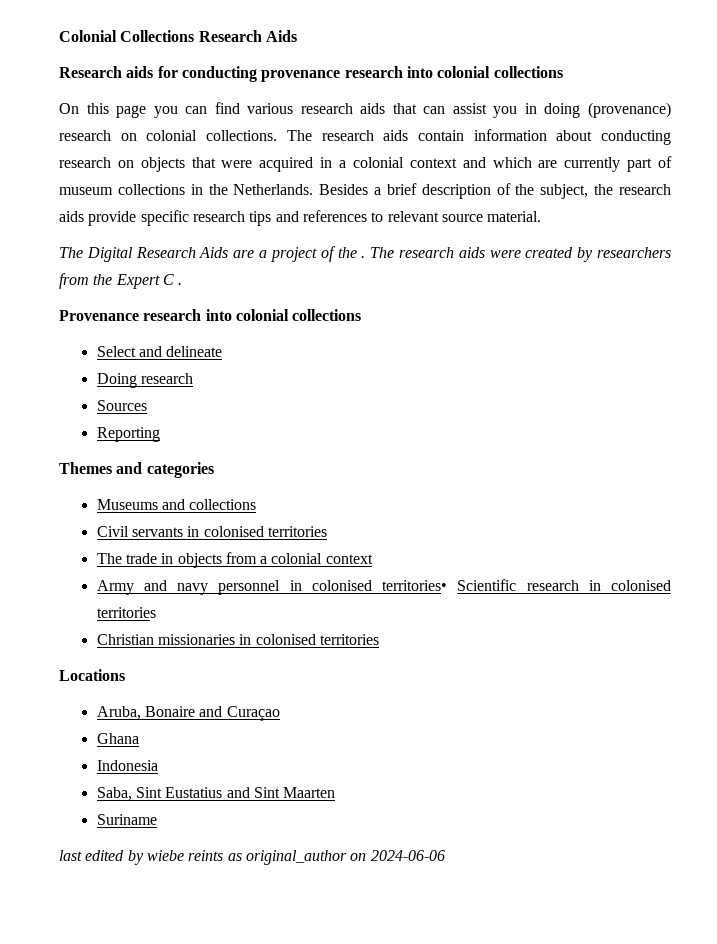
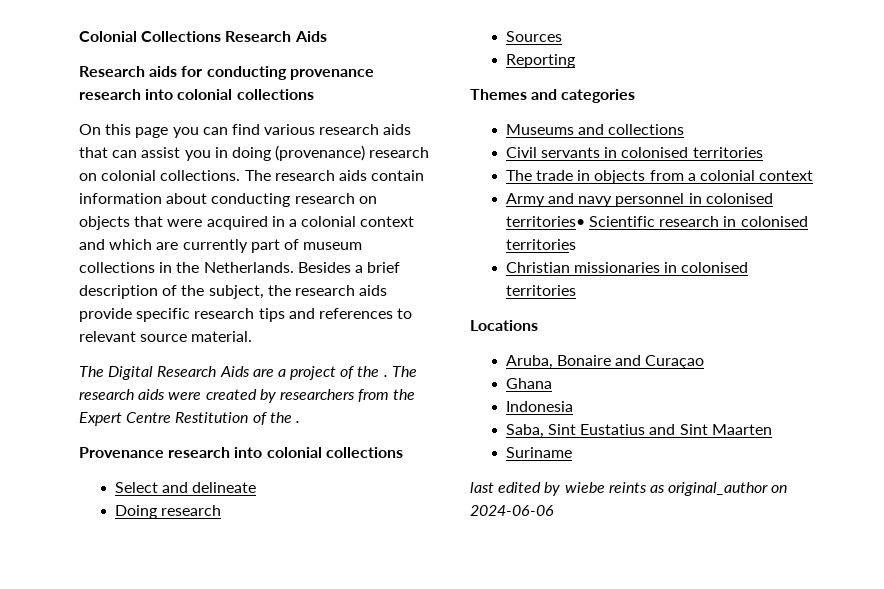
[162,274,174,285] C -> [126,412,292,425] Centre Restitution of the

